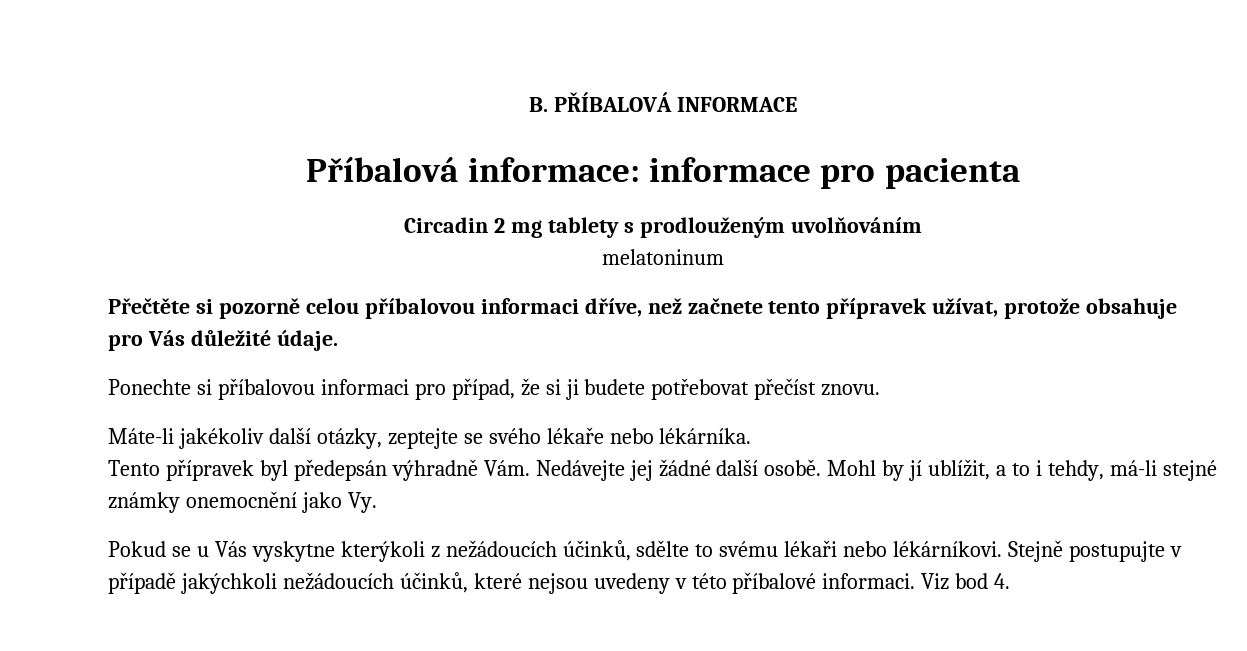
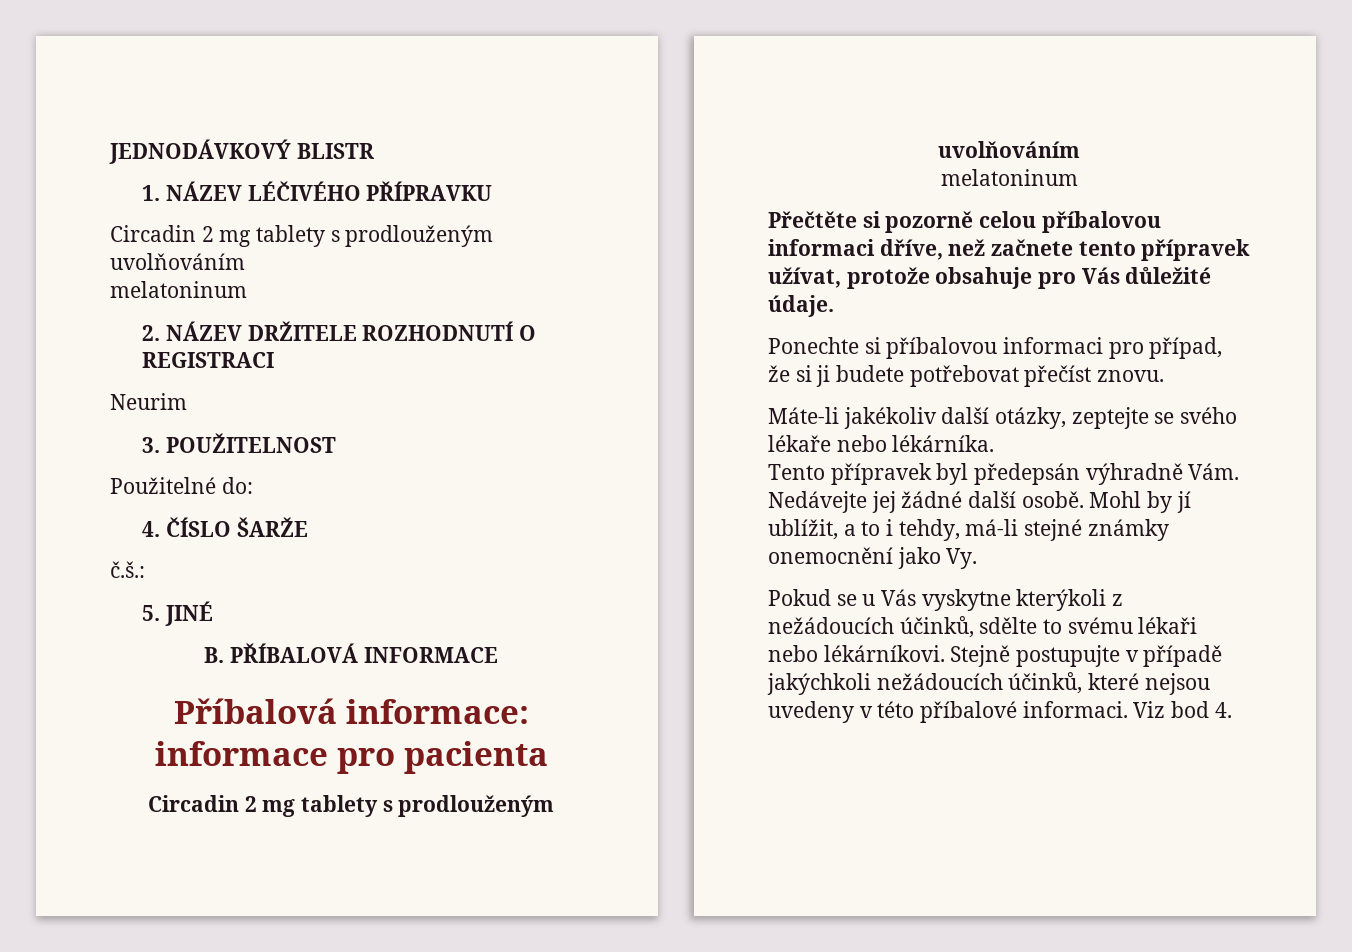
(529, 104) none -> [109,139,374,164] [142,181,493,201] [110,225,494,247] [110,253,245,270] [110,281,247,298] [142,321,537,341] [142,352,275,368] [110,393,187,410] [142,433,337,453] [110,477,253,494] [142,517,308,537] [110,561,145,578] [142,601,214,626] JEDNODÁVKOVÝ BLISTR // 1. NÁZEV LÉČIVÉHO PŘÍPRAVKU // Circadin 2 mg tablety s prodlouženým uvolňováním // melatoninum // 2. NÁZEV DRŽITELE ROZHODNUTÍ O REGISTRACI // Neurim // 3. POUŽITELNOST // Použitelné do: // 4. ČÍSLO ŠARŽE // č.š.: // 5. JINÉ //

